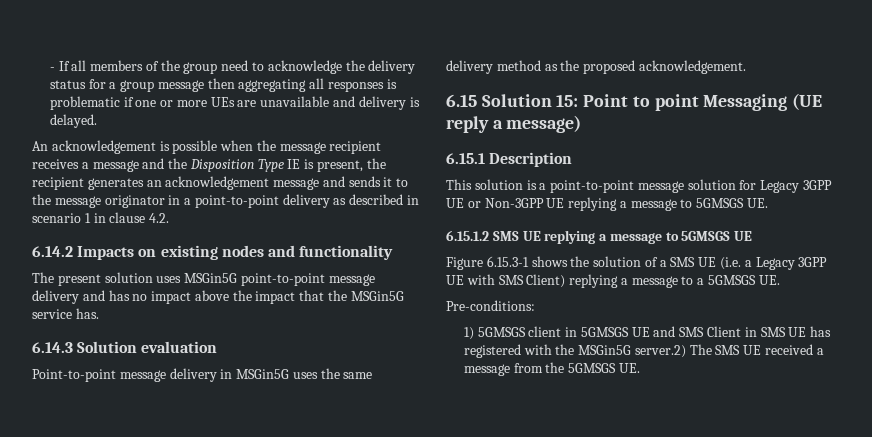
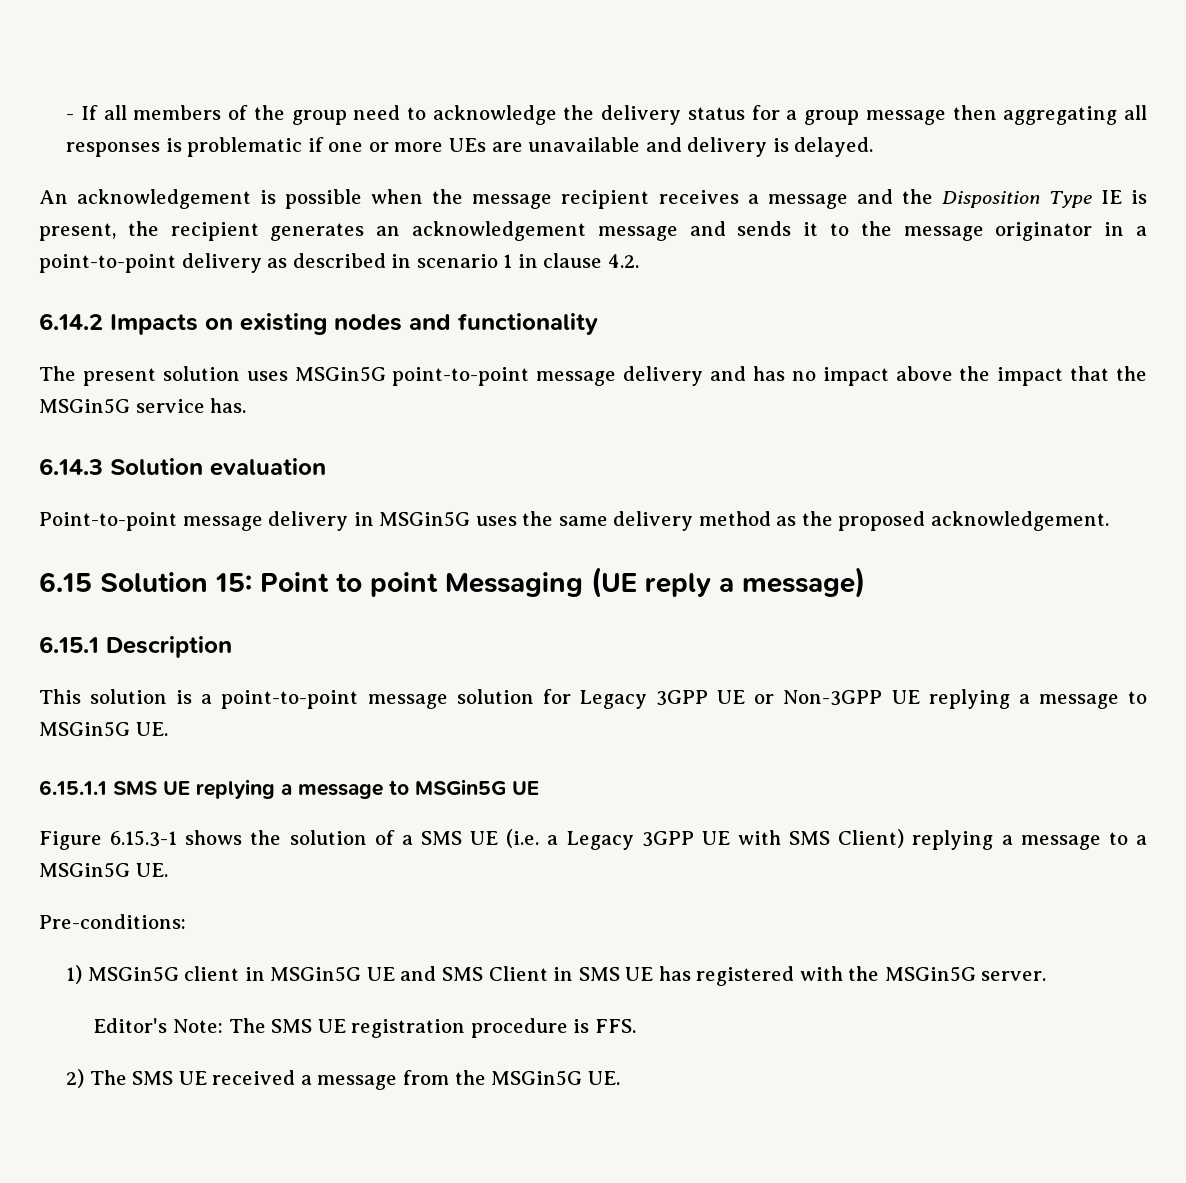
[696,198,769,208] [446,230,489,241] 5GMSGS UE. // 6.15.1.2 -> [39,721,168,737] [39,780,107,795] MSGin5G UE. // 6.15.1.1
[681,231,731,241] 5GMSGS -> [415,779,506,795] MSGin5G
[708,275,757,285] 5GMSGS -> [39,862,130,878] MSGin5G
[477,327,526,337] 5GMSGS -> [87,966,179,982] MSGin5G
[580,327,629,337] 5GMSGS -> [270,966,362,982] MSGin5G
[634,345,686,358] server.2) -> [981,971,1047,981] [93,1018,636,1038] [66,1069,85,1088] server. // Editor's Note: The SMS UE registration procedure is FFS. // 2)
[568,363,617,373] 5GMSGS -> [491,1070,583,1086] MSGin5G

